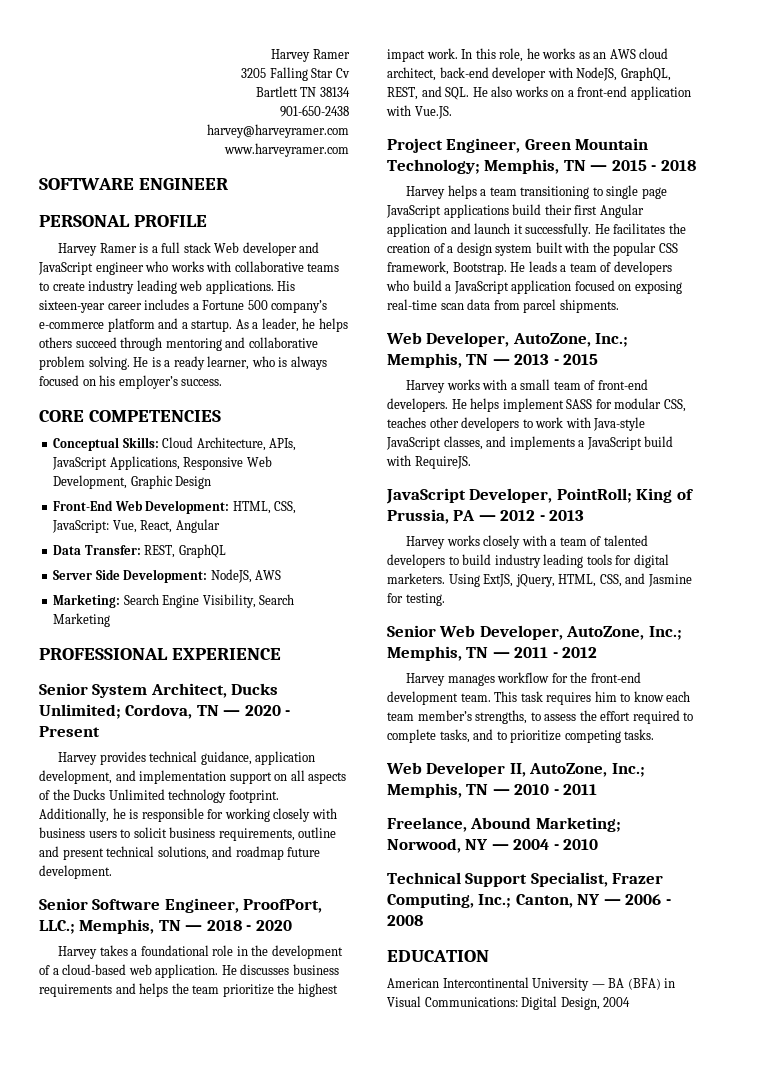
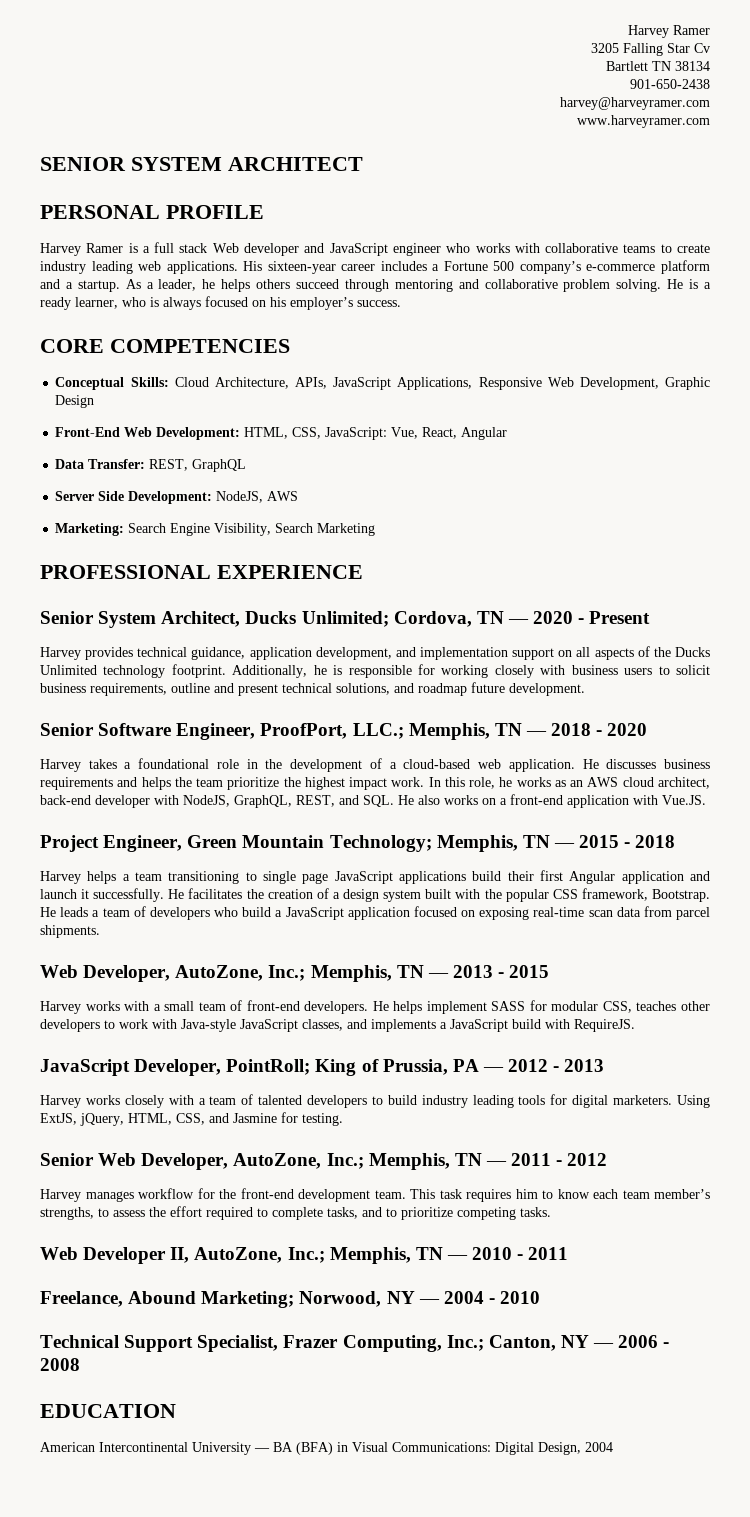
[39,178,228,190] SOFTWARE ENGINEER -> [40,157,363,171] SENIOR SYSTEM ARCHITECT

